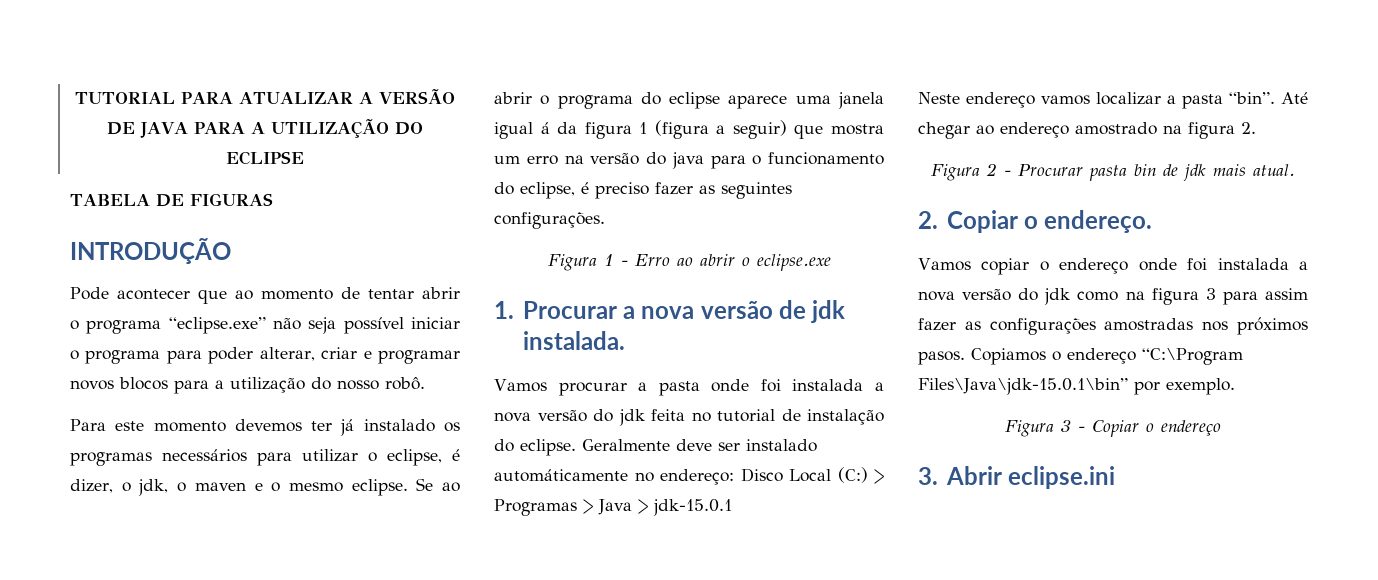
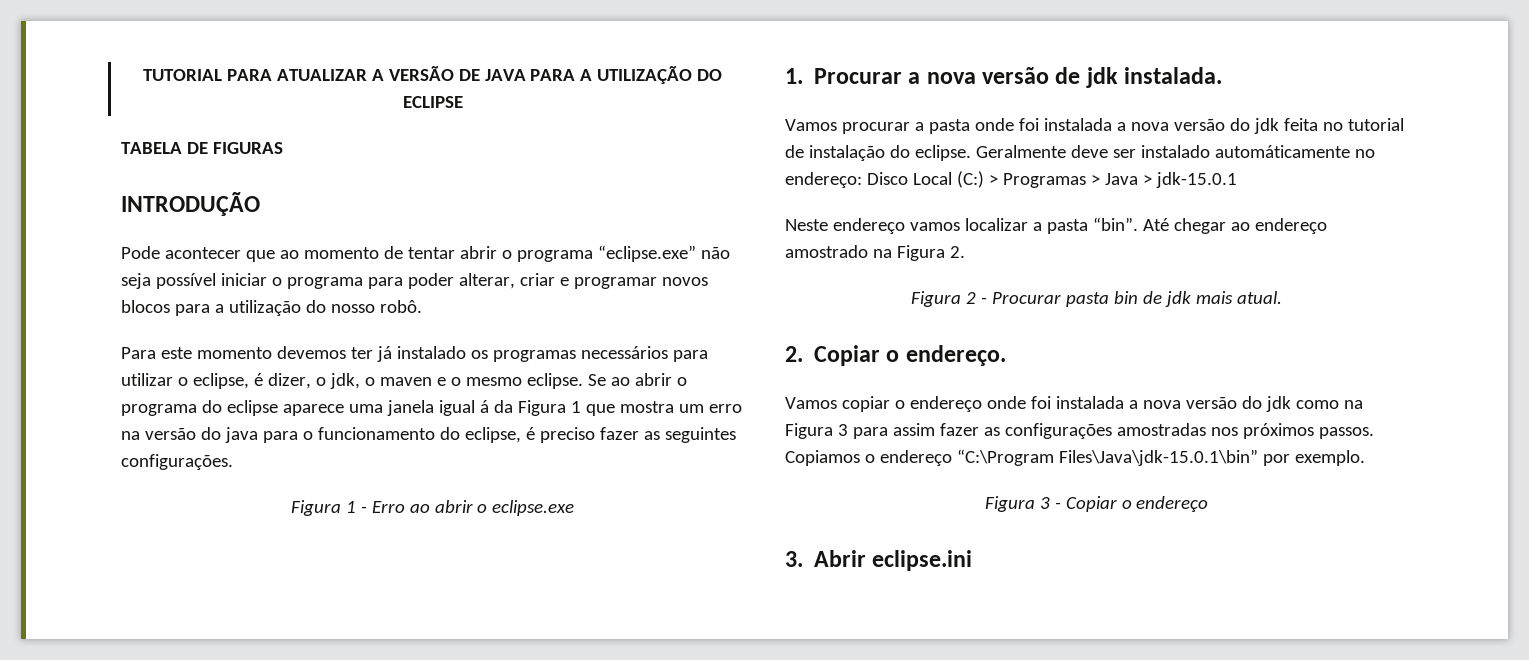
[584,120,787,139] figura 1 (figura a seguir) -> [517,400,581,416] Figura 1
[1188,122,1235,139] figura -> [896,245,945,261] Figura
[1151,288,1199,305] figura -> [785,423,833,439] Figura
[918,351,965,365] pasos. -> [1318,427,1374,439] passos.

